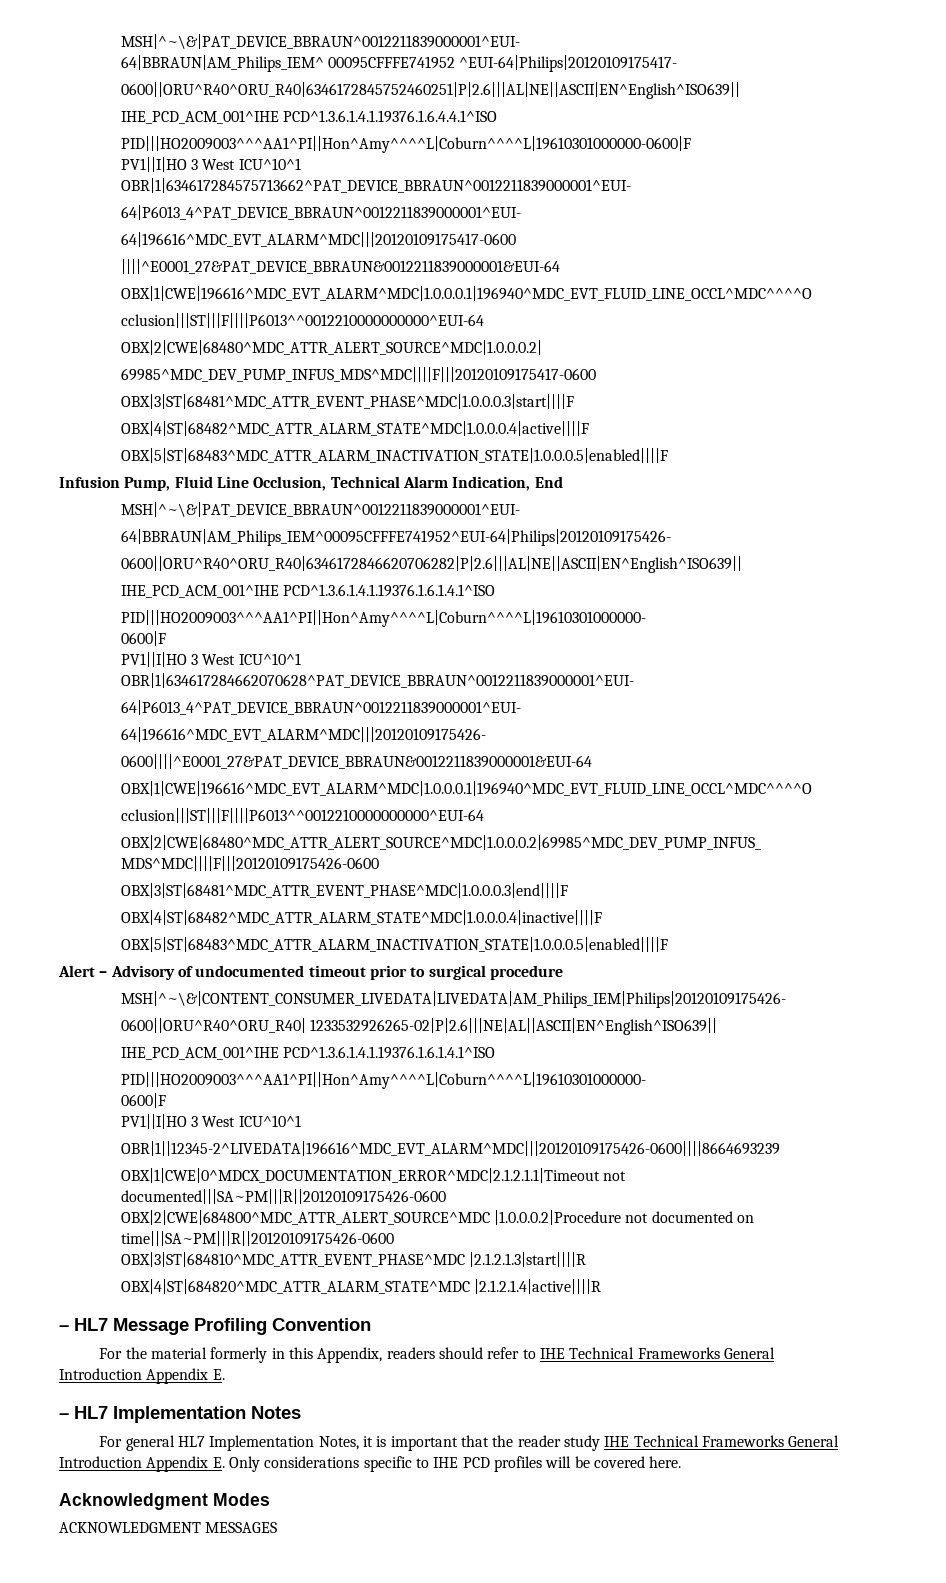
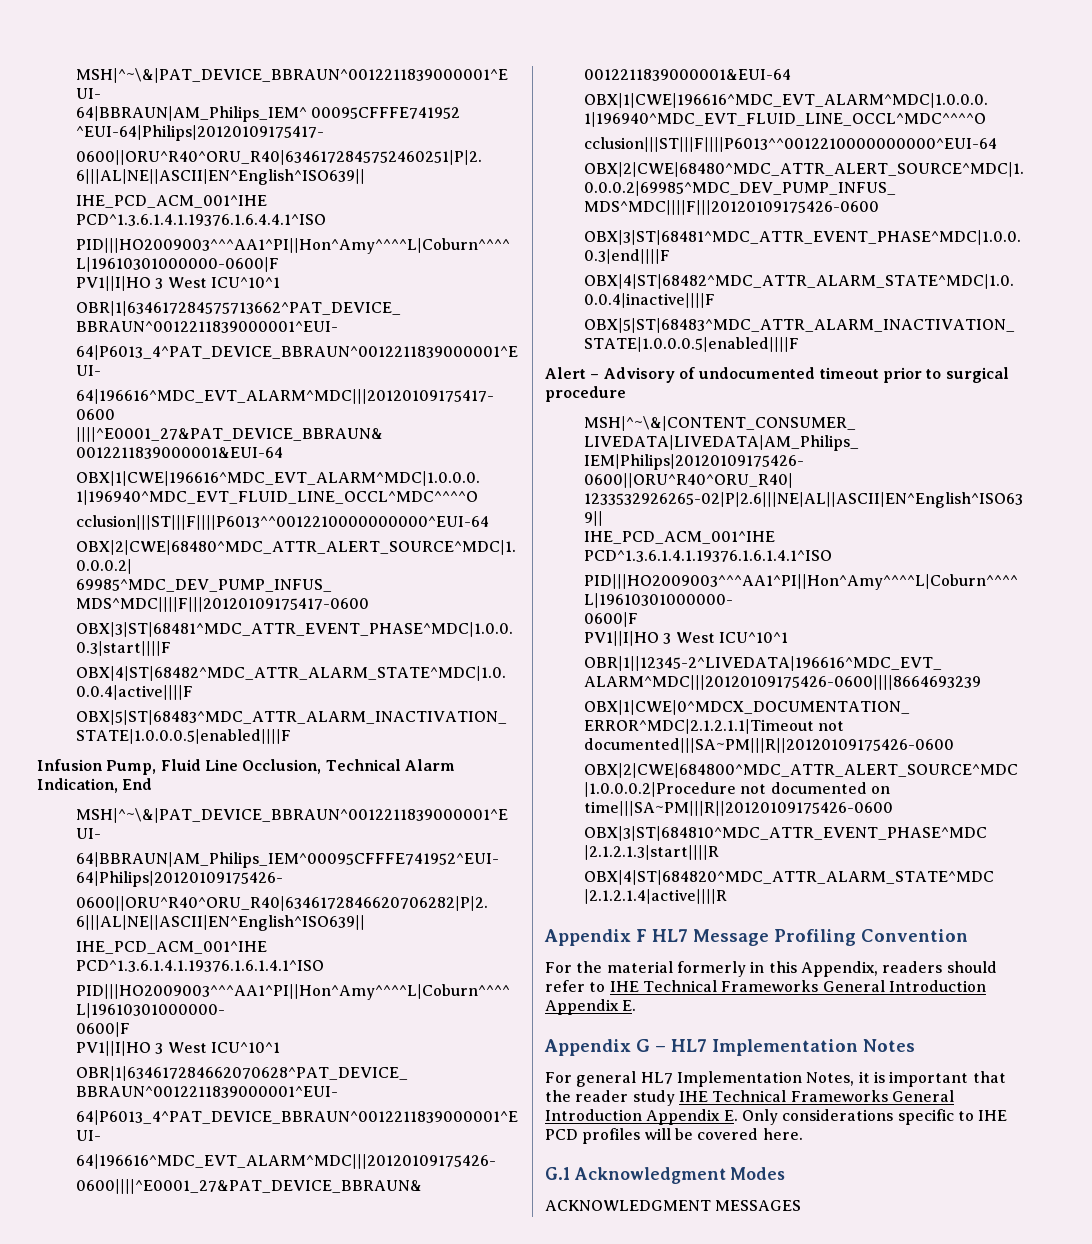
[59,1325,69,1331] – -> [544,929,647,946] Appendix F
(225, 1374) none -> [544,1039,650,1056] Appendix G
(682, 1462) none -> [545,1167,570,1180] G.1

